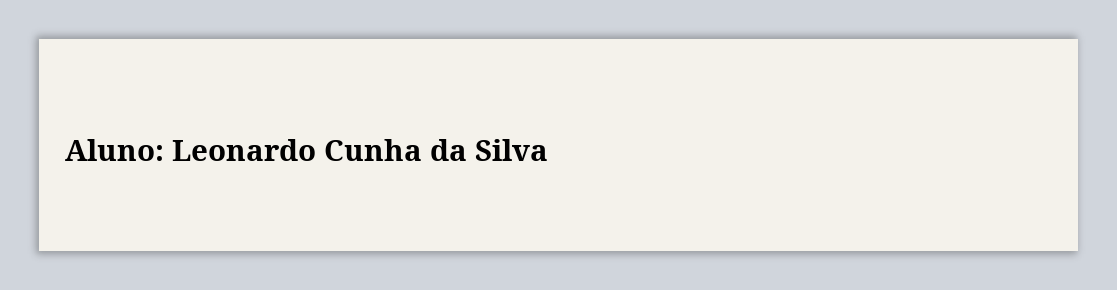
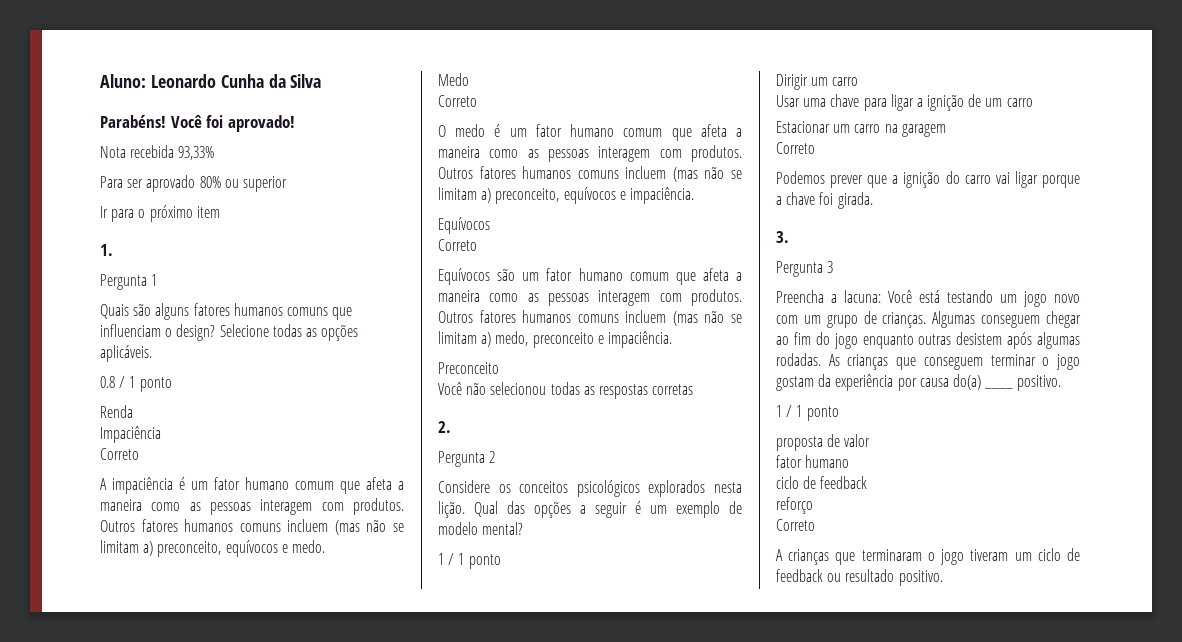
(548, 150) none -> [100,115,295,132] [100,145,215,160] [100,175,287,192] [100,205,220,222] [100,244,113,256] [100,274,158,290] [100,303,353,320] [100,324,359,341] [100,345,152,362] [100,376,172,392] [100,405,133,418] [100,426,161,443] [100,448,139,460] [100,477,404,494] [100,498,404,515] [100,519,404,535] [100,540,325,557] [438,73,469,86] [438,95,477,107] [438,124,742,141] [438,145,742,162] [438,166,742,182] [438,187,694,204] [438,217,490,234] [438,239,477,251] [438,268,742,285] [438,289,742,306] [438,310,742,326] [438,331,672,348] [438,362,499,374] [438,382,694,399] [438,421,451,433] [438,451,496,467] [438,480,742,497] [438,501,742,518] [438,522,524,535] [438,553,501,569] [776,74,859,90] [776,94,1033,111] [776,121,946,137] [776,142,815,154] [776,171,1080,188] [776,192,873,209] [776,231,789,243] [776,261,834,277] [776,290,1080,307] [776,311,1081,328] [776,332,1080,349] [776,353,1080,370] [776,374,1062,391] [776,405,839,421] [776,434,871,451] [776,455,850,468] [776,476,868,489] [776,497,813,514] [776,519,815,531] [776,548,1080,565] [776,569,943,586] // Parabéns! Você foi aprovado! // Nota recebida 93,33% // Para ser aprovado 80% ou superior // Ir para o próximo item // 1. // Pergunta 1 // Quais são alguns fatores humanos comuns que influenciam o design? Selecione todas as opções aplicáveis. // 0.8 / 1 ponto // Renda // Impaciência // Correto // A impaciência é um fator humano comum que afeta a maneira como as pessoas interagem com produtos. Outros fatores humanos comuns incluem (mas não se limitam a) preconceito, equívocos e medo. // Medo // Correto // O medo é um fator humano comum que afeta a maneira como as pessoas interagem com produtos. Outros fatores humanos comuns incluem (mas não se limitam a) preconceito, equívocos e impaciência. // Equívocos // Correto // Equívocos são um fator humano comum que afeta a maneira como as pessoas interagem com produtos. Outros fatores humanos comuns incluem (mas não se limitam a) medo, preconceito e impaciência. // Preconceito // Você não selecionou todas as respostas corretas // 2. // Pergunta 2 // Considere os conceitos psicológicos explorados nesta lição. Qual das opções a seguir é um exemplo de modelo mental? // 1 / 1 ponto // Dirigir um carro // Usar uma chave para ligar a ignição de um carro // Estacionar um carro na garagem // Correto // Podemos prever que a ignição do carro vai ligar porque a chave foi girada. // 3. // Pergunta 3 // Preencha a lacuna: Você está testando um jogo novo com um grupo de crianças. Algumas conseguem chegar ao fim do jogo enquanto outras desistem após algumas rodadas. As crianças que conseguem terminar o jogo gostam da experiência por causa do(a) ____ positivo. // 1 / 1 ponto // proposta de valor // fator humano // ciclo de feedback // reforço // Correto // A crianças que terminaram o jogo tiveram um ciclo de feedback ou resultado positivo.

